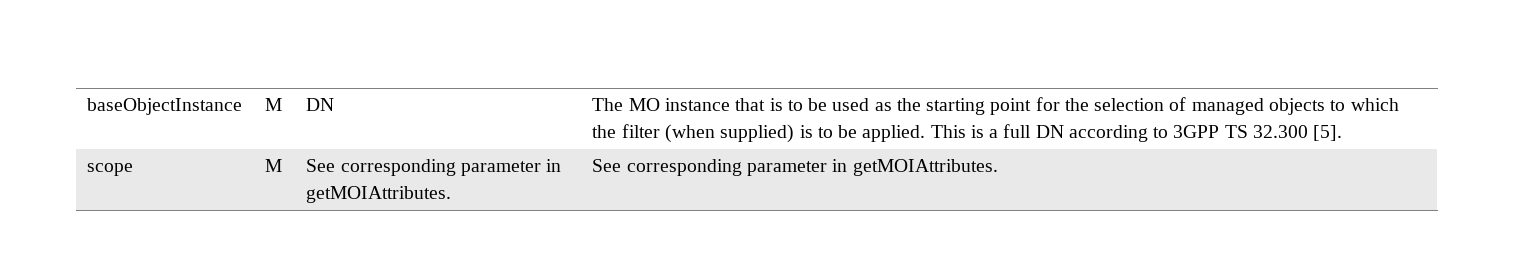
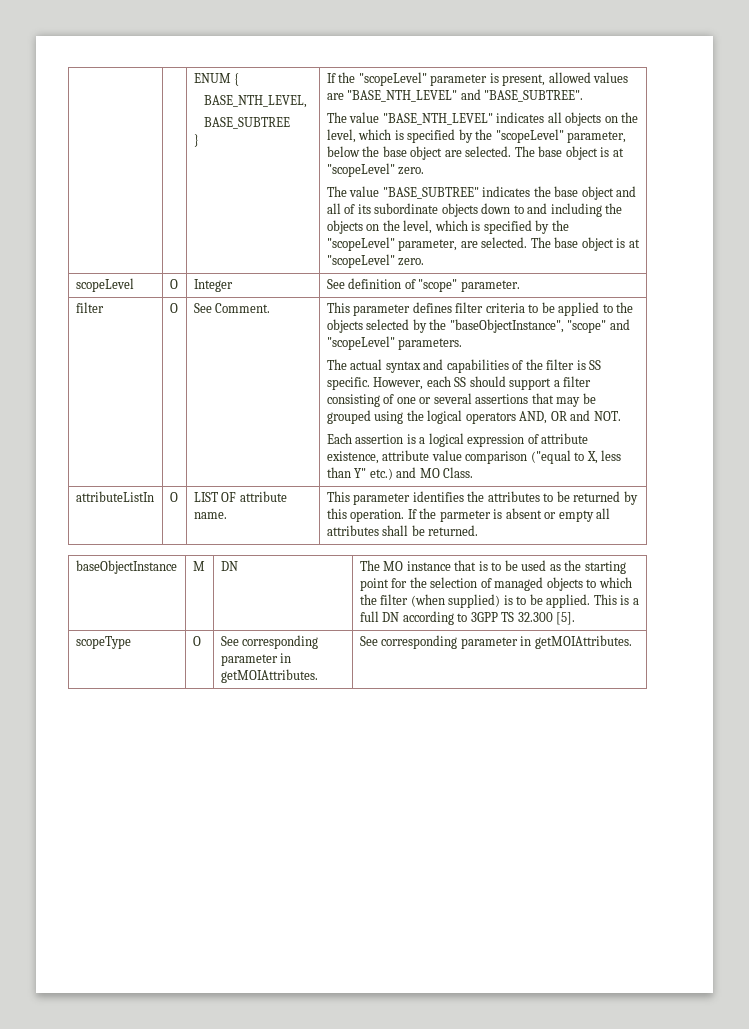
(87, 106) none -> [193,73,240,86] [204,95,308,108] [204,117,291,129] [193,134,199,147] [326,72,629,86] [326,89,584,102] [326,112,639,126] [326,129,627,143] [326,146,624,160] [326,163,425,177] [326,186,637,200] [326,203,623,217] [326,220,569,234] [326,237,640,251] [326,254,425,268] [75,278,134,292] [169,279,178,289] [193,279,233,292] [326,278,520,292] [75,302,104,313] [169,303,178,313] [193,303,271,313] [326,302,634,316] [326,319,630,333] [326,336,463,350] [326,359,602,373] [326,376,592,390] [326,393,596,407] [326,410,621,424] [326,433,589,447] [326,450,622,464] [326,467,474,480] [75,491,154,502] [169,492,178,502] [193,491,287,502] [193,512,227,519] [326,491,638,505] [326,508,611,522] [326,525,479,536] | | ENUM { // BASE_NTH_LEVEL, // BASE_SUBTREE // } | If the "scopeLevel" parameter is present, allowed values are "BASE_NTH_LEVEL" and "BASE_SUBTREE". // The value "BASE_NTH_LEVEL" indicates all objects on the level, which is specified by the "scopeLevel" parameter, below the base object are selected. The base object is at "scopeLevel" zero. // The value "BASE_SUBTREE" indicates the base object and all of its subordinate objects down to and including the objects on the level, which is specified by the "scopeLevel" parameter, are selected. The base object is at "scopeLevel" zero. // scopeLevel | O | Integer | See definition of "scope" parameter. // filter | O | See Comment. | This parameter defines filter criteria to be applied to the objects selected by the "baseObjectInstance", "scope" and "scopeLevel" parameters. // The actual syntax and capabilities of the filter is SS specific. However, each SS should support a filter consisting of one or several assertions that may be grouped using the logical operators AND, OR and NOT. // Each assertion is a logical expression of attribute existence, attribute value comparison ("equal to X, less than Y" etc.) and MO Class. // attributeListIn | O | LIST OF attribute name. | This parameter identifies the attributes to be returned by this operation. If the parmeter is absent or empty all attributes shall be returned. //
[87,163,134,176] [265,159,283,172] scope | M -> [75,636,131,649] [192,636,201,646] scopeType | O

